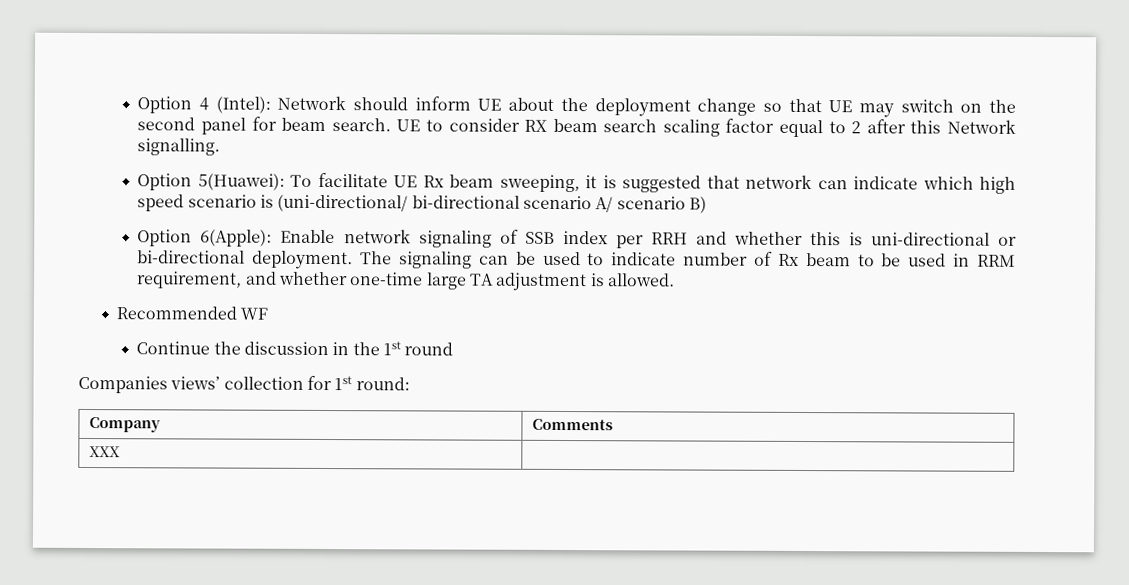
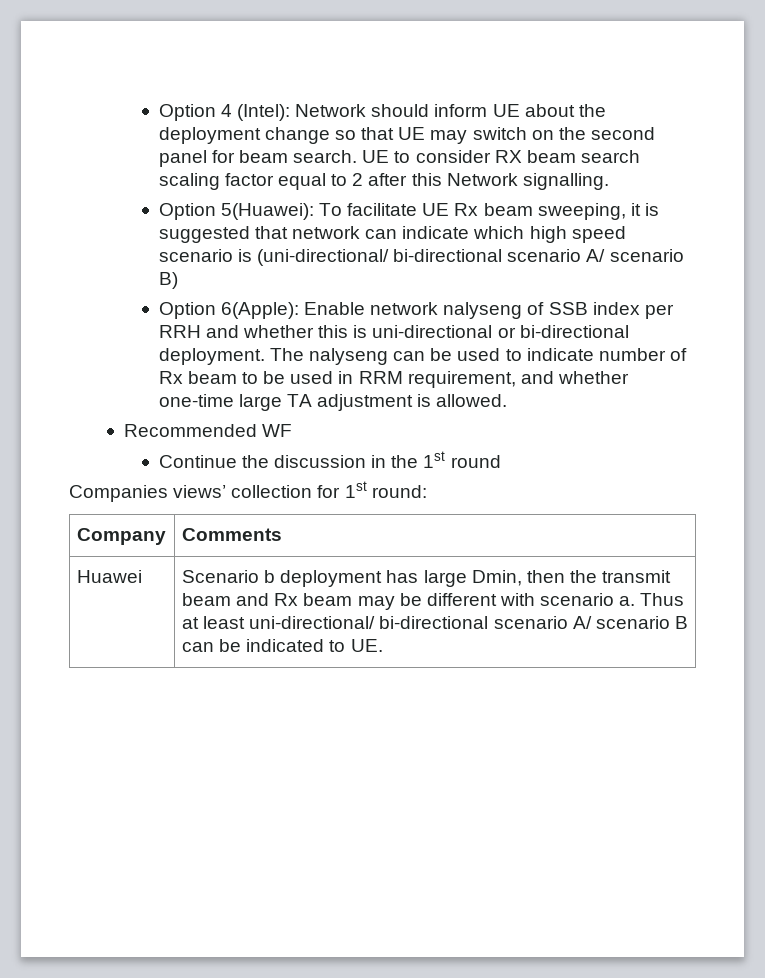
[418,230,492,248] signaling -> [443,302,523,319] nalyseng
[398,251,472,269] signaling -> [309,348,389,365] nalyseng
[89,446,121,458] XXX | -> [76,570,142,583] [181,570,672,587] [181,593,685,610] [181,616,688,629] [181,639,383,652] Huawei | Scenario b deployment has large Dmin, then the transmit beam and Rx beam may be different with scenario a. Thus at least uni-directional/ bi-directional scenario A/ scenario B can be indicated to UE.

